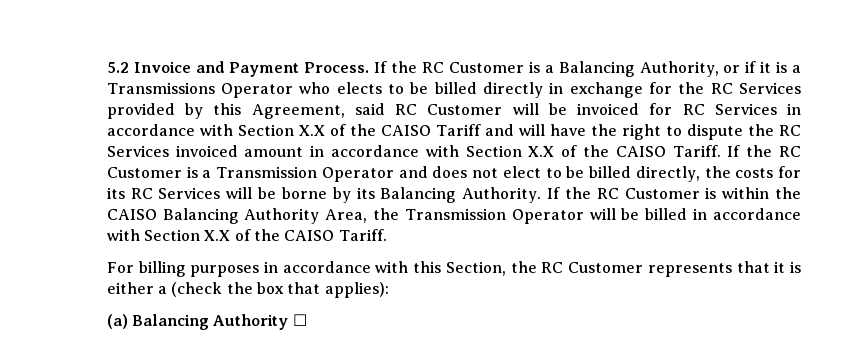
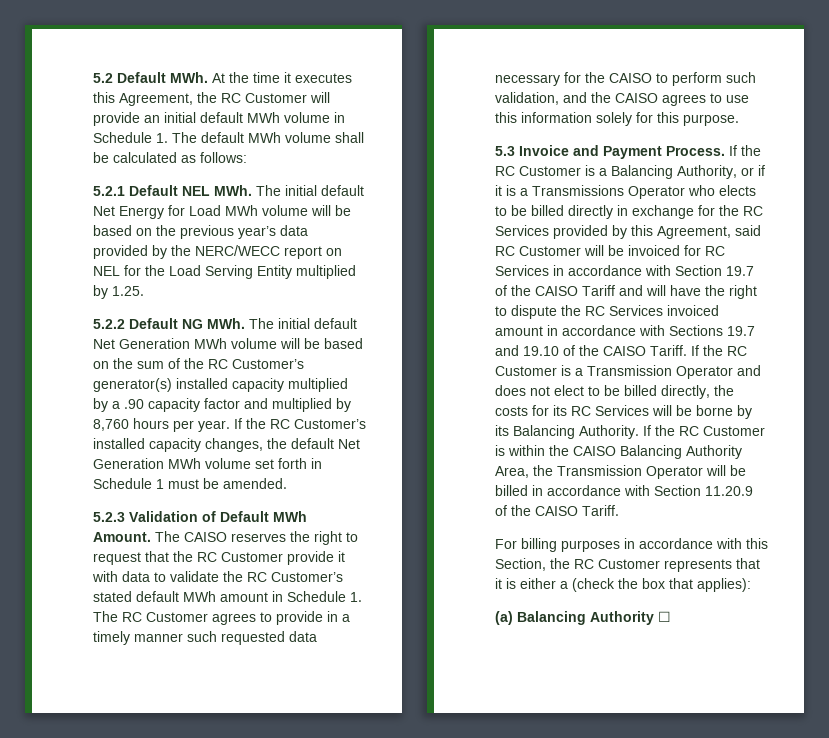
(129, 67) none -> [116,72,352,83] [92,92,330,106] [92,112,345,126] [92,132,364,143] [92,152,247,163] [92,185,364,196] [92,205,351,219] [92,225,308,239] [92,245,342,259] [92,265,356,279] [92,285,144,299] [92,318,357,329] [92,338,363,349] [92,358,304,369] [92,378,348,392] [92,398,351,412] [92,418,366,432] [92,438,360,452] [92,458,322,469] [92,478,287,489] [92,511,307,522] [92,531,358,545] [92,551,345,565] [91,571,343,582] [92,591,362,602] [92,611,350,625] [92,631,317,645] [494,72,756,86] [494,92,749,106] [494,112,739,126] [494,146,515,156] Default MWh. At the time it executes this Agreement, the RC Customer will provide an initial default MWh volume in Schedule 1. The default MWh volume shall be calculated as follows: // 5.2.1 Default NEL MWh. The initial default Net Energy for Load MWh volume will be based on the previous year’s data provided by the NERC/WECC report on NEL for the Load Serving Entity multiplied by 1.25. // 5.2.2 Default NG MWh. The initial default Net Generation MWh volume will be based on the sum of the RC Customer’s generator(s) installed capacity multiplied by a .90 capacity factor and multiplied by 8,760 hours per year. If the RC Customer’s installed capacity changes, the default Net Generation MWh volume set forth in Schedule 1 must be amended. // 5.2.3 Validation of Default MWh Amount. The CAISO reserves the right to request that the RC Customer provide it with data to validate the RC Customer’s stated default MWh amount in Schedule 1. The RC Customer agrees to provide in a timely manner such requested data necessary for the CAISO to perform such validation, and the CAISO agrees to use this information solely for this purpose. // 5.3
[298,125,325,136] X.X -> [725,266,754,276] 19.7
[465,145,555,157] Section X.X -> [668,325,755,336] [494,345,559,356] Sections 19.7 and 19.10
[204,230,231,241] X.X -> [704,486,753,496] 11.20.9

